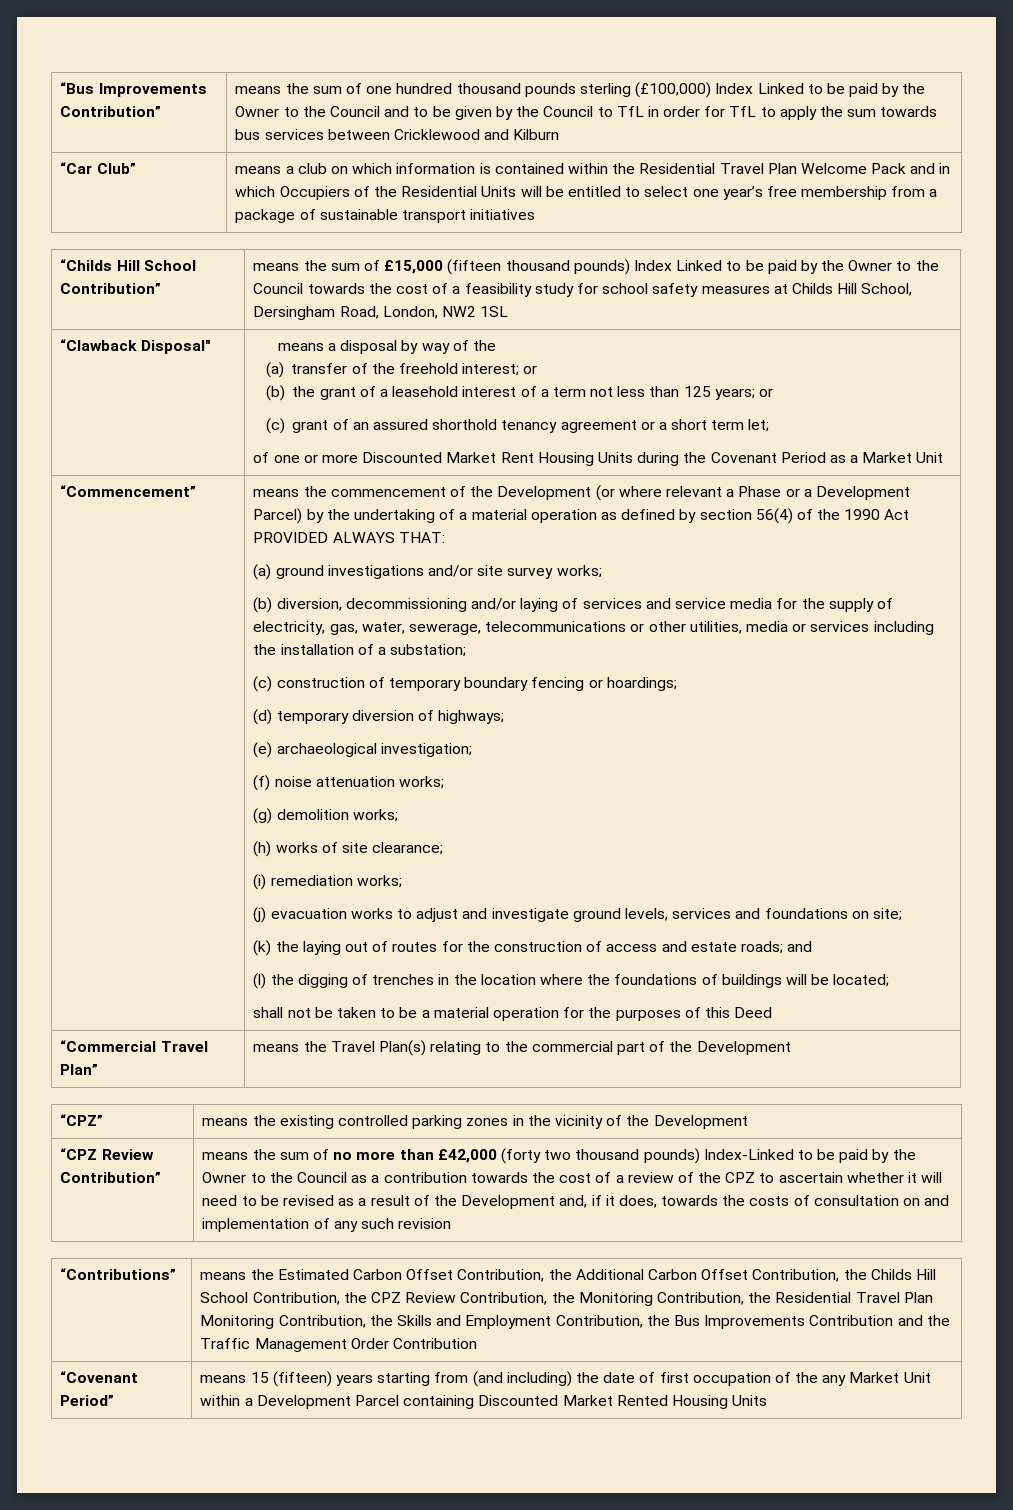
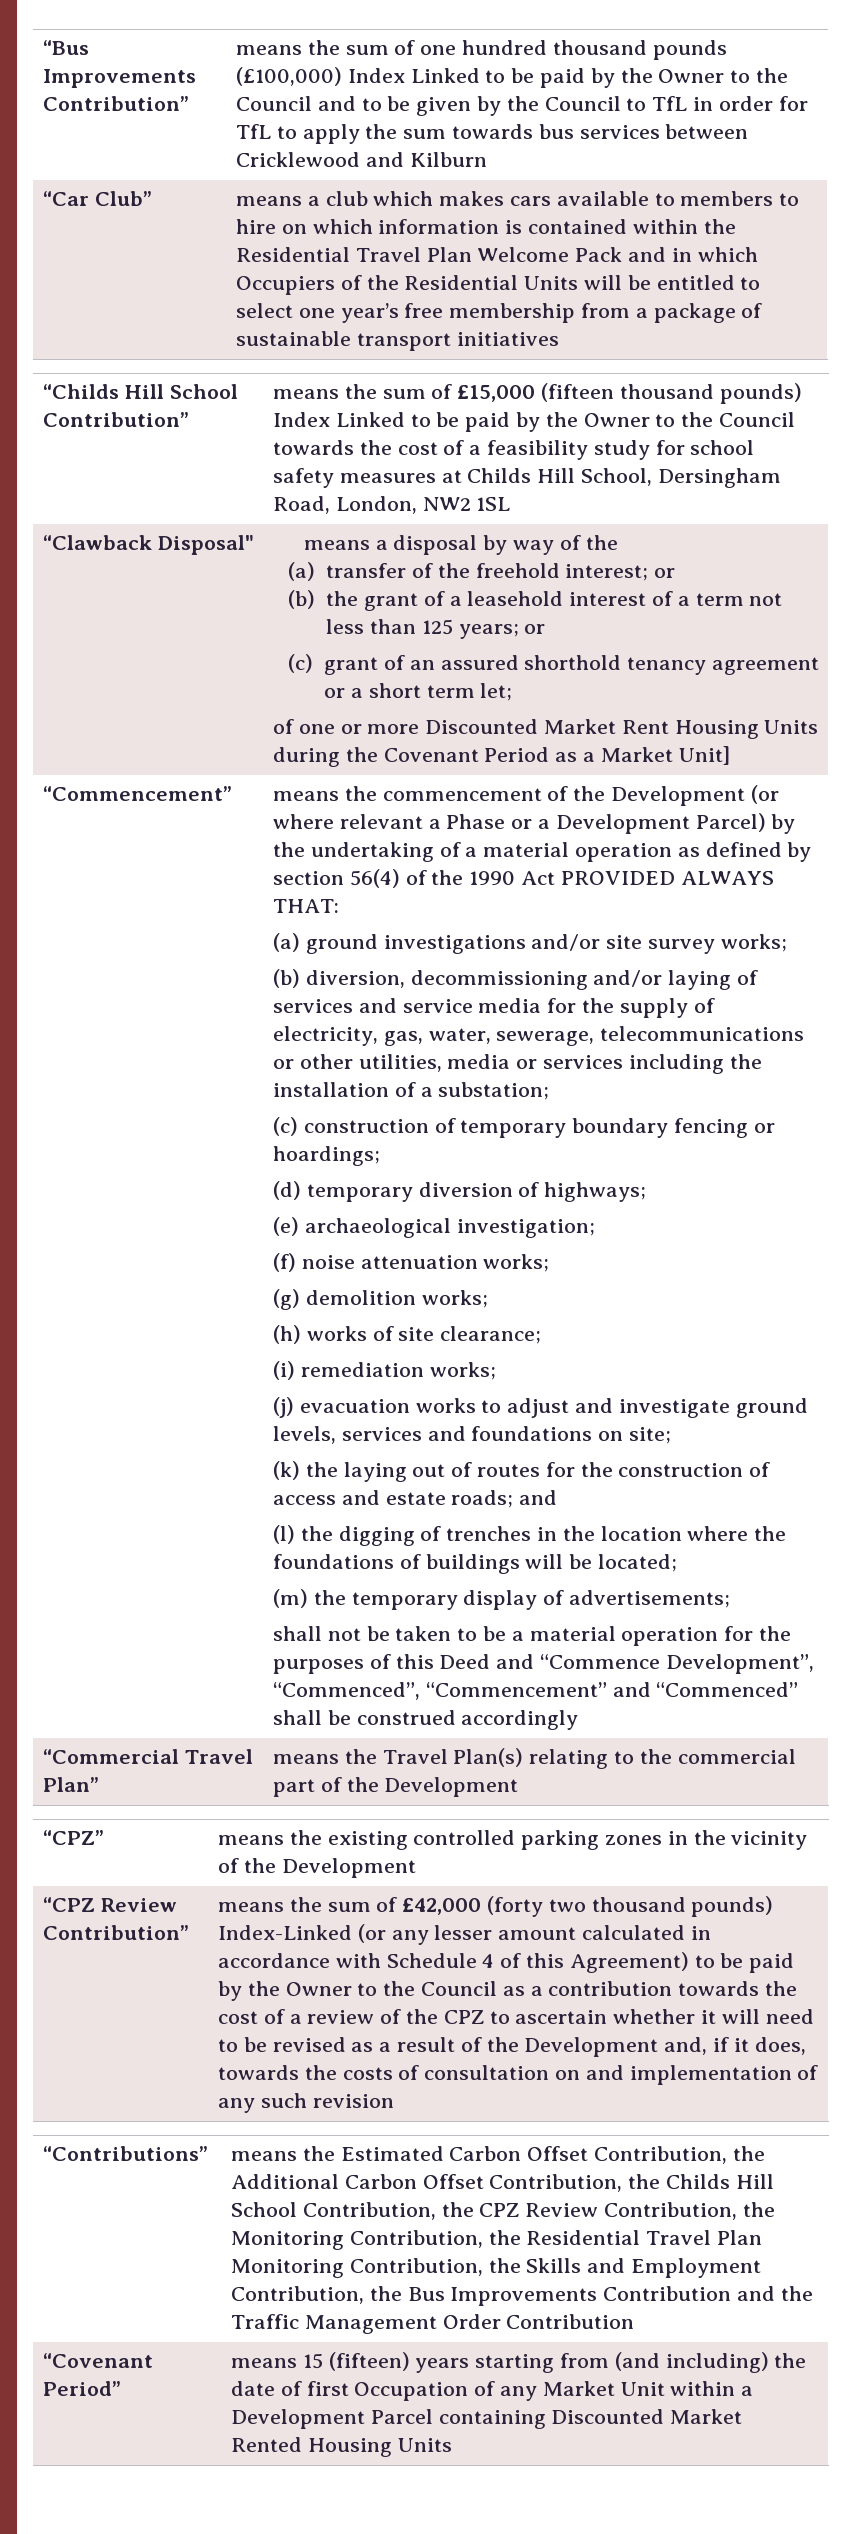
[579,83,631,97] sterling -> (727, 50) none
(327, 168) none -> [373,191,800,206] [235,219,276,234] which makes cars available to members to hire
[916,452,944,463] Unit -> [678,746,730,765] Unit]
(890, 980) none -> [272,1589,731,1610] // (m) the temporary display of advertisements;
(773, 1012) none -> [496,1654,814,1674] [272,1682,799,1700] [272,1710,579,1730] and “Commence Development”, “Commenced”, “Commencement” and “Commenced” shall be construed accordingly
[333,1149,434,1160] no more than -> (398, 1904) none
(794, 1154) none -> [357,1924,711,1945] [217,1952,689,1973] (or any lesser amount calculated in accordance with Schedule 4 of this Agreement)
[692,1372,819,1386] occupation of the -> [354,2381,496,2401] Occupation of

